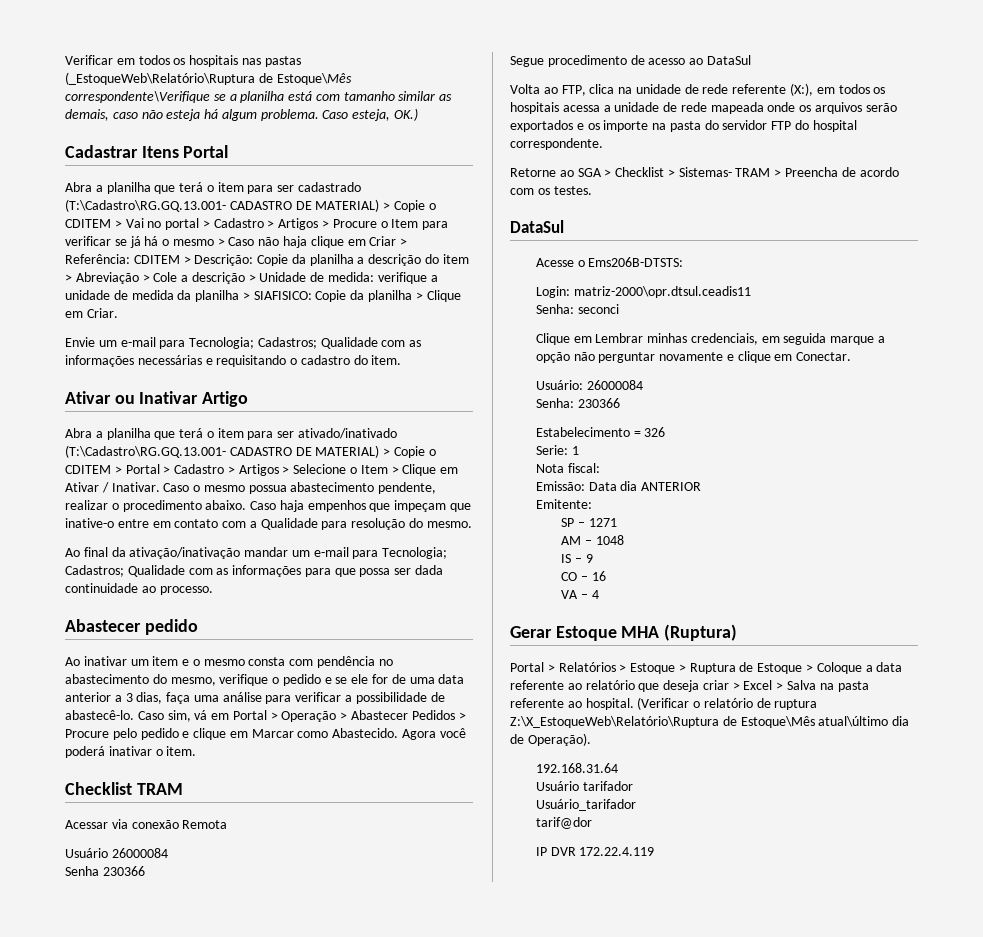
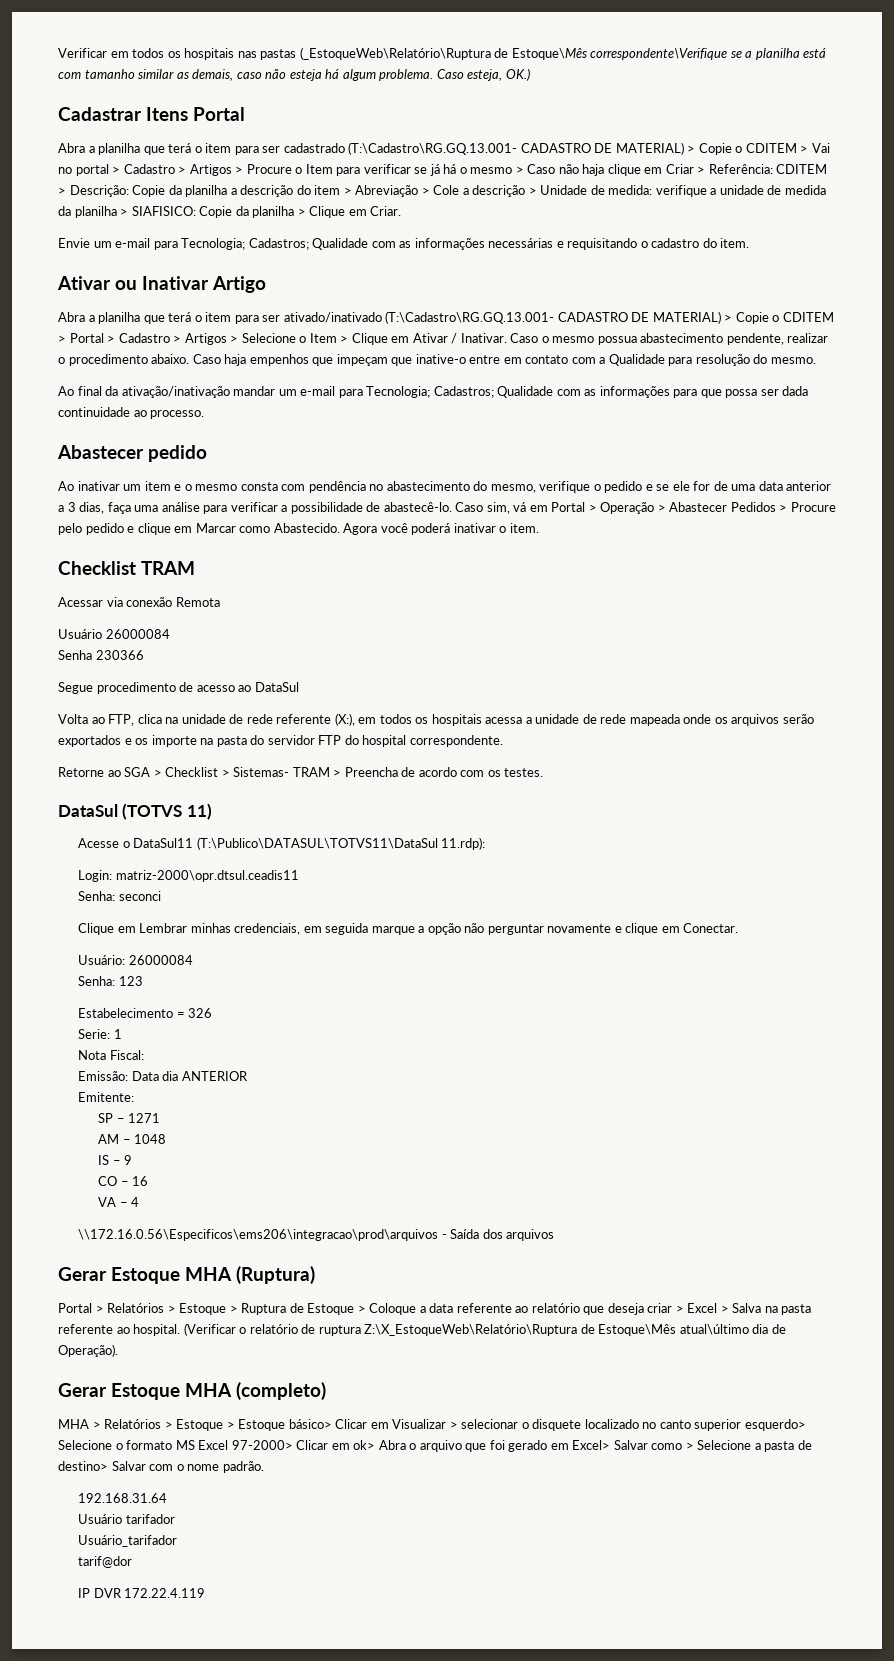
(564, 226) none -> [122,803,212,820] (TOTVS 11)
[588,257,684,267] Ems206B-DTSTS: -> [133,837,486,850] DataSul11 (T:\Publico\DATASUL\TOTVS11\DataSul 11.rdp):
[577,398,620,408] 230366 -> [118,976,143,986] 123
[567,463,600,473] fiscal: -> [109,1050,144,1060] Fiscal:
(599, 594) none -> [78,1229,555,1241] // \\172.16.0.56\Especificos\ems206\integracao\prod\arquivos - Saída dos arquivos
(591, 739) none -> [58,1382,326,1400] [58,1419,806,1431] [58,1440,812,1452] [58,1461,264,1473] // Gerar Estoque MHA (completo) // MHA > Relatórios > Estoque > Estoque básico> Clicar em Visualizar > selecionar o disquete localizado no canto superior esquerdo> Selecione o formato MS Excel 97-2000> Clicar em ok> Abra o arquivo que foi gerado em Excel> Salvar como > Selecione a pasta de destino> Salvar com o nome padrão.

